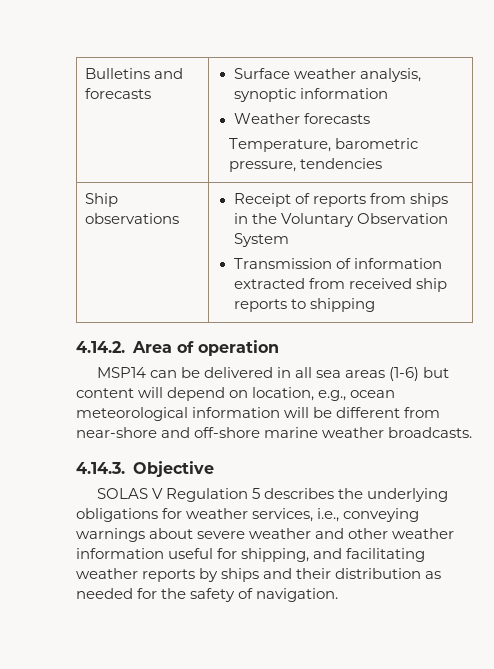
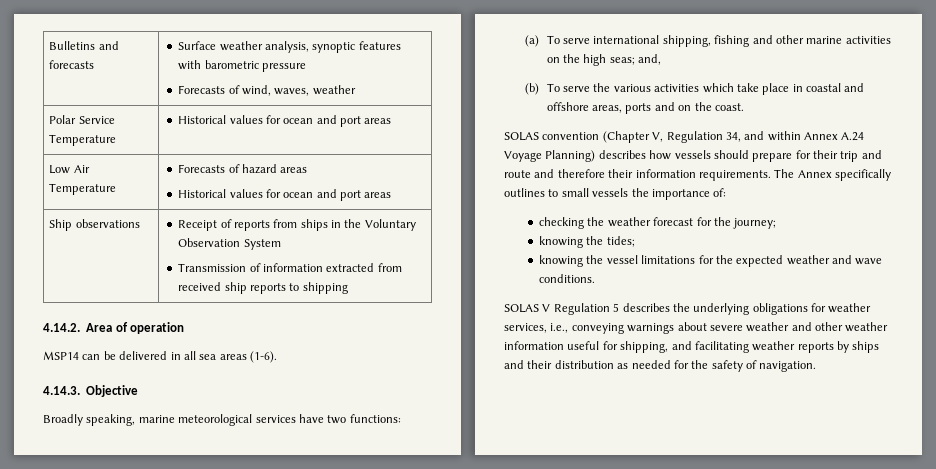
[299,88,388,99] [233,113,370,124] [229,138,419,152] [229,158,383,172] information // Weather forecasts // Temperature, barometric pressure, tendencies -> [358,41,401,50] [178,60,306,72] [178,85,356,96] [49,115,115,124] [49,134,117,146] [178,115,392,127] [49,165,90,174] [49,183,117,195] [178,164,308,174] [178,189,392,201] features with barometric pressure // Forecasts of wind, waves, weather // Polar Service Temperature | Historical values for ocean and port areas // Low Air Temperature | Forecasts of hazard areas // Historical values for ocean and port areas
[389,367,450,381] [76,387,396,401] [76,407,441,421] [76,427,473,438] [76,461,214,477] (1-6) but content will depend on location, e.g., ocean meteorological information will be different from near-shore and off-shore marine weather broadcasts. // 4.14.3. Objective -> [250,351,277,363] [43,385,139,397] [43,414,401,426] [525,35,891,47] [546,54,662,66] [525,83,865,95] [546,102,744,114] [504,131,865,143] [504,150,882,162] [504,169,891,181] [504,188,727,200] [539,217,777,229] [539,236,635,248] [539,255,883,267] [539,274,596,283] (1-6). // 4.14.3. Objective // Broadly speaking, marine meteorological services have two functions: // (a) To serve international shipping, fishing and other marine activities on the high seas; and, // (b) To serve the various activities which take place in coastal and offshore areas, ports and on the coast. // SOLAS convention (Chapter V, Regulation 34, and within Annex A.24 Voyage Planning) describes how vessels should prepare for their trip and route and therefore their information requirements. The Annex specifically outlines to small vessels the importance of: // checking the weather forecast for the journey; // knowing the tides; // knowing the vessel limitations for the expected weather and wave conditions.

